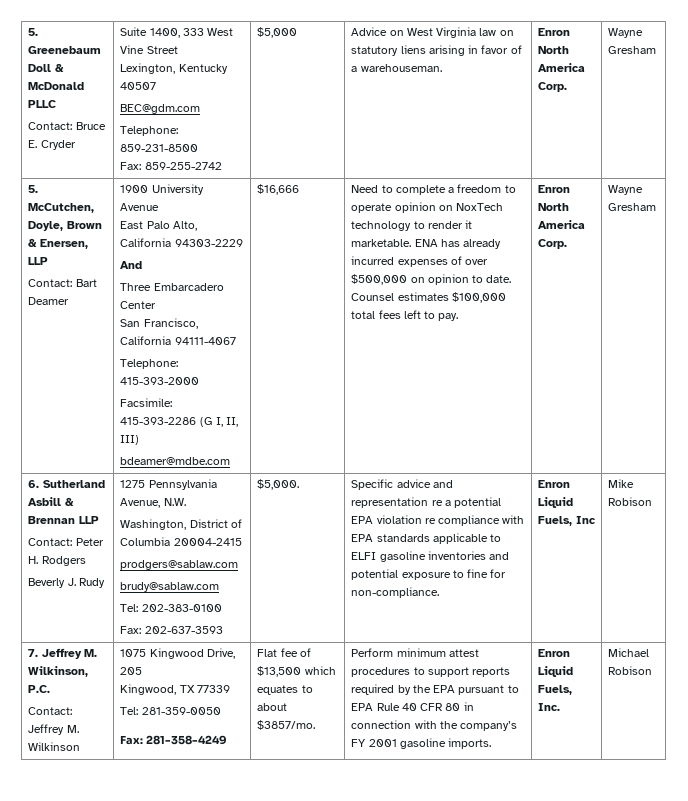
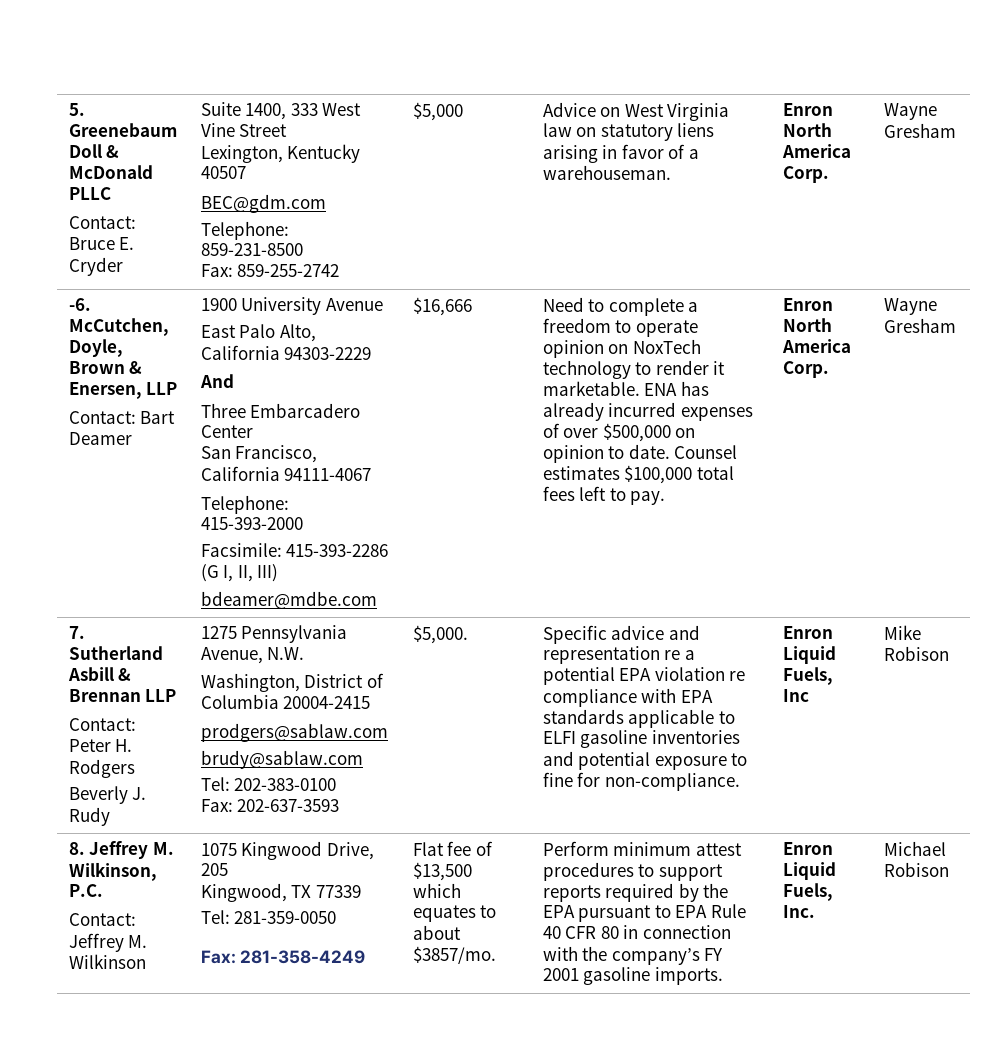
[28,185,39,193] 5. -> [68,298,91,311] -6.
[28,480,40,488] 6. -> [68,626,85,639] 7.
[28,649,39,657] 7. -> [68,842,85,855] 8.

